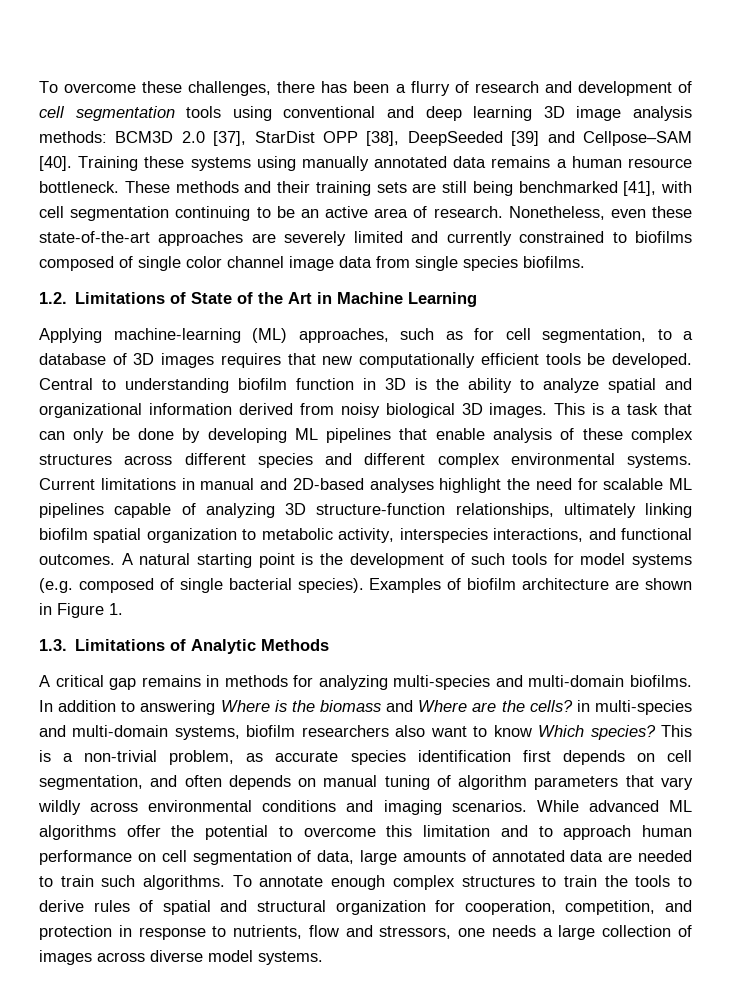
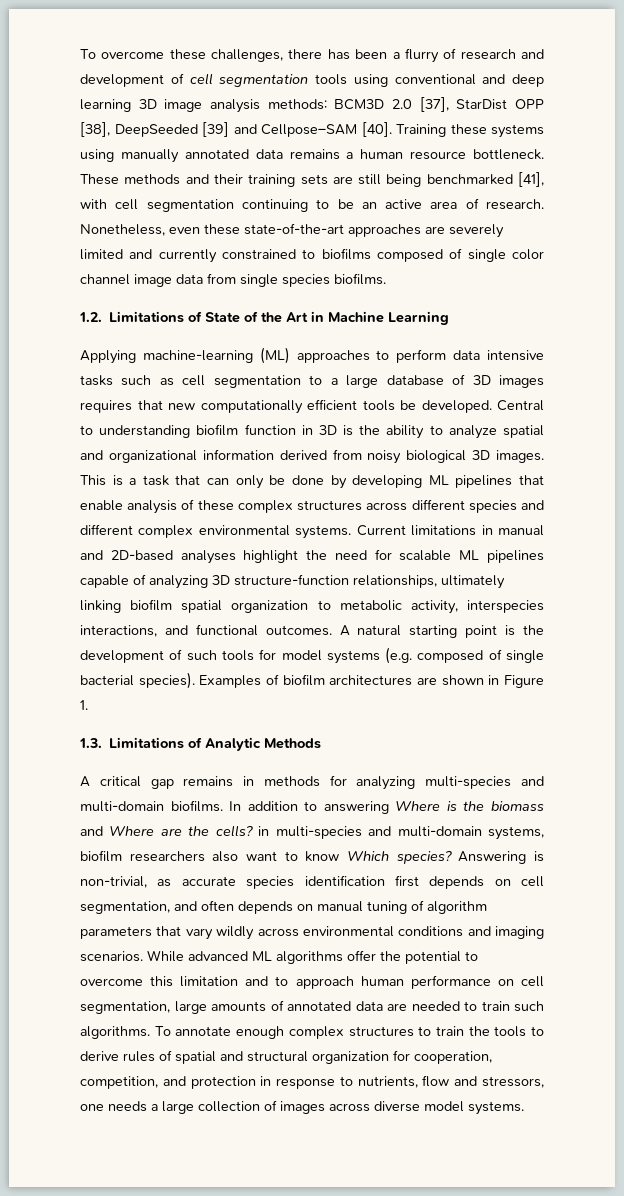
[298,328,646,343] approaches, such as for cell segmentation, -> [296,349,544,363] [80,375,301,388] approaches to perform data intensive tasks such as cell segmentation
(693, 335) none -> [346,375,379,388] large
[522,578,610,590] architecture -> [329,675,413,686] architectures
[661,725,692,737] [39,750,235,765] This is a non-trivial problem, -> [458,851,544,864] [80,876,147,888] Answering is non-trivial,
[192,850,355,865] segmentation of data, -> [80,1001,170,1014] segmentation,

